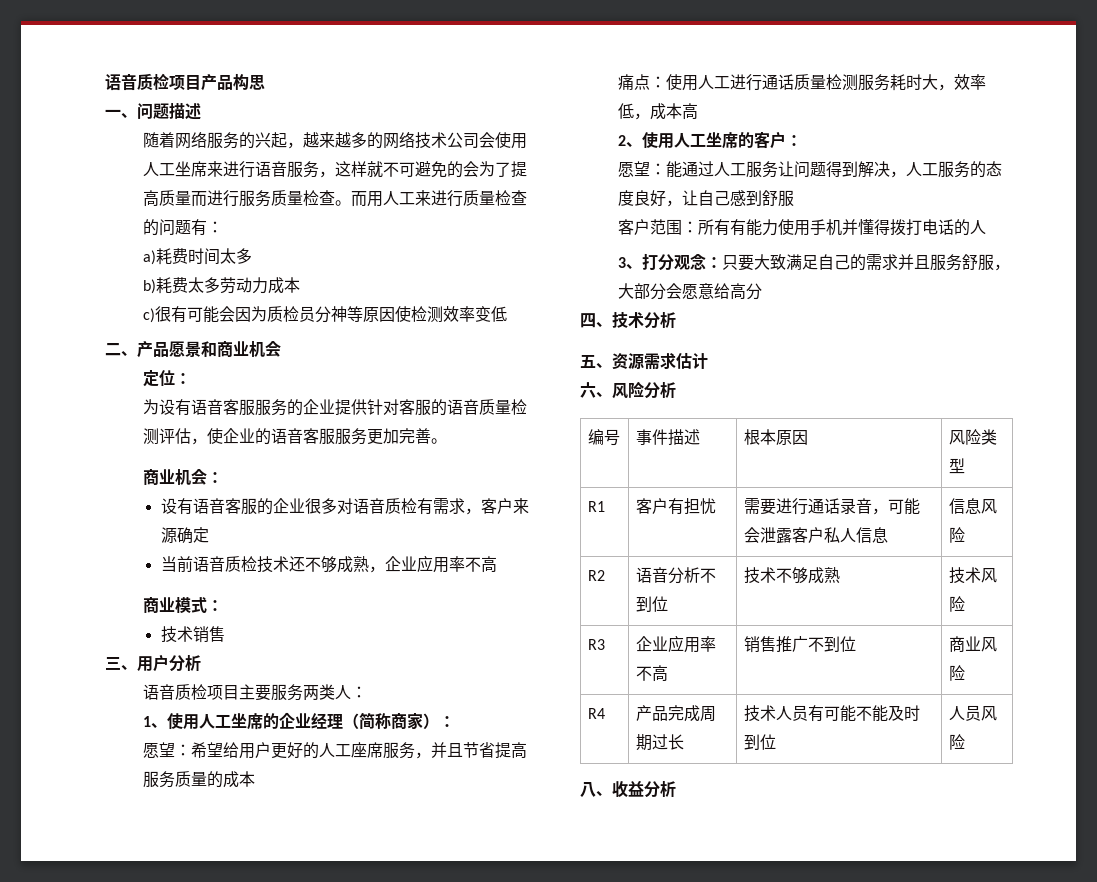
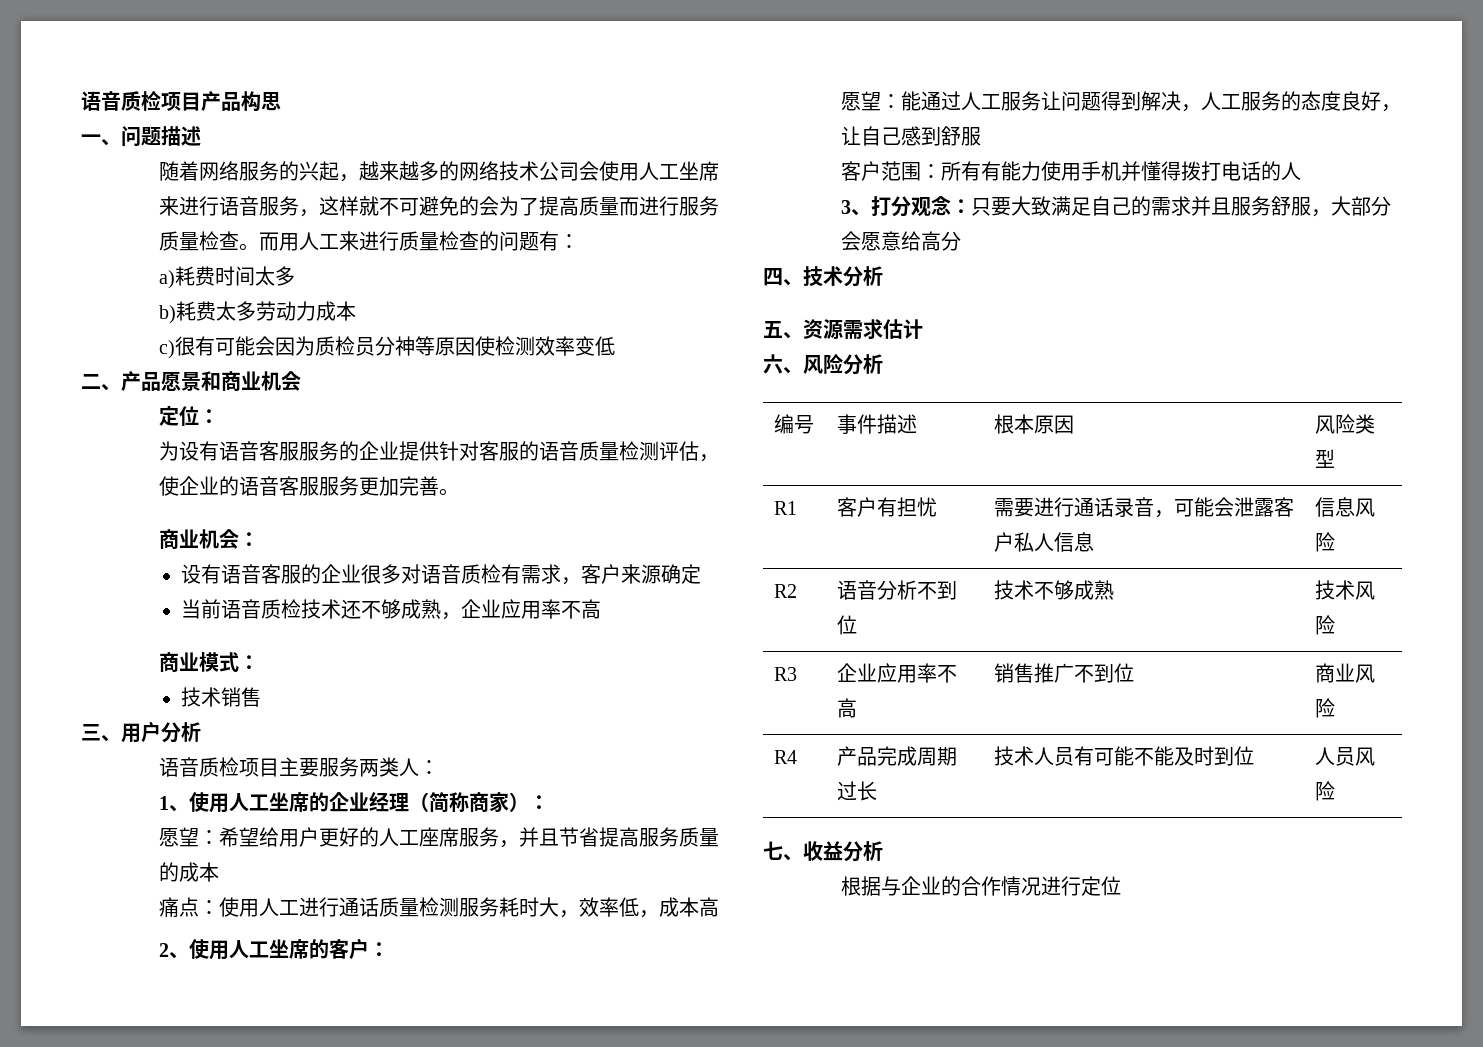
[580,782,596,797] 八 -> [763,841,783,860] 七
(676, 788) none -> [840,876,1121,896] // 根据与企业的合作情况进行定位

